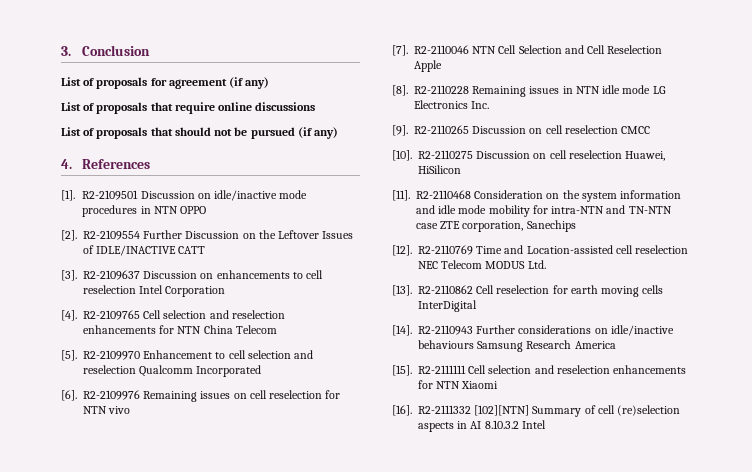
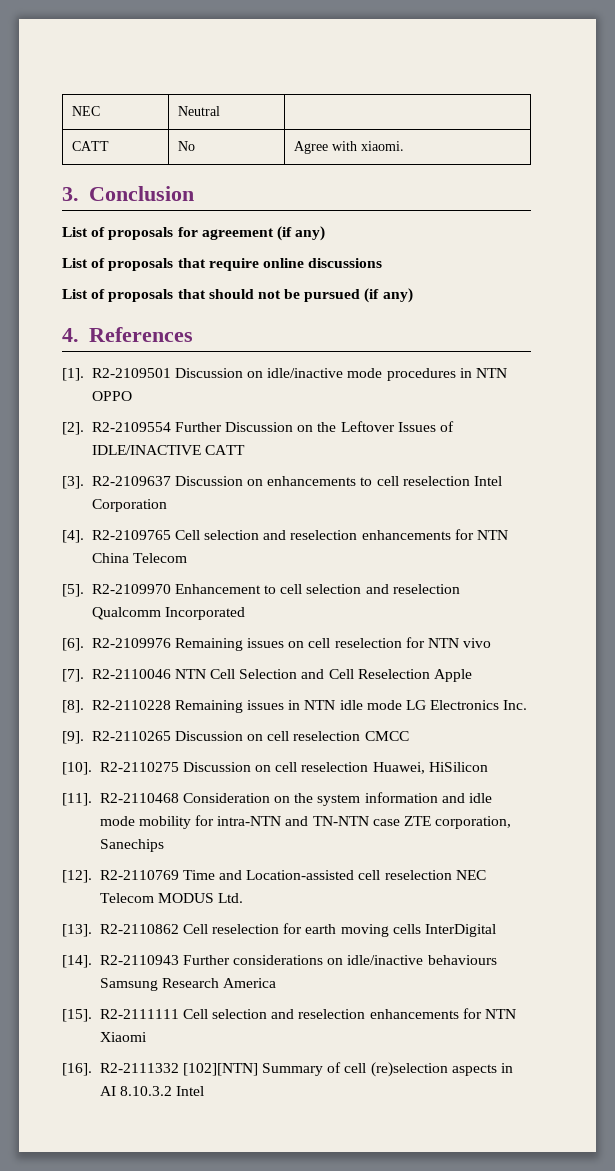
(61, 51) none -> [71,106,100,116] [177,106,220,116] [71,141,109,151] [177,141,195,151] [293,141,404,154] NEC | Neutral | // CATT | No | Agree with xiaomi. //

